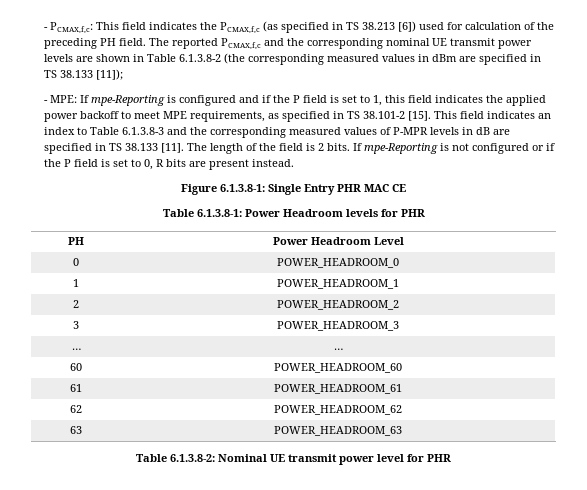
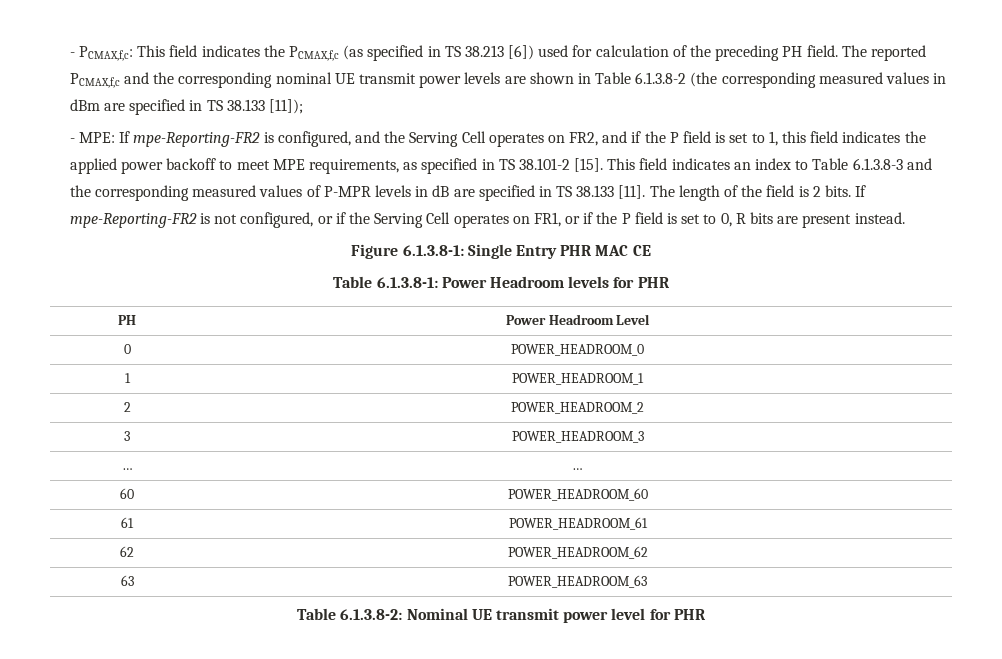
[90,95,236,106] mpe-Reporting is configured -> [133,131,599,147] mpe-Reporting-FR2 is configured, and the Serving Cell operates on FR2,
[363,143,438,154] mpe-Reporting -> [69,213,197,228] mpe-Reporting-FR2
[471,143,529,154] configured -> [240,212,561,228] configured, or if the Serving Cell operates on FR1,

